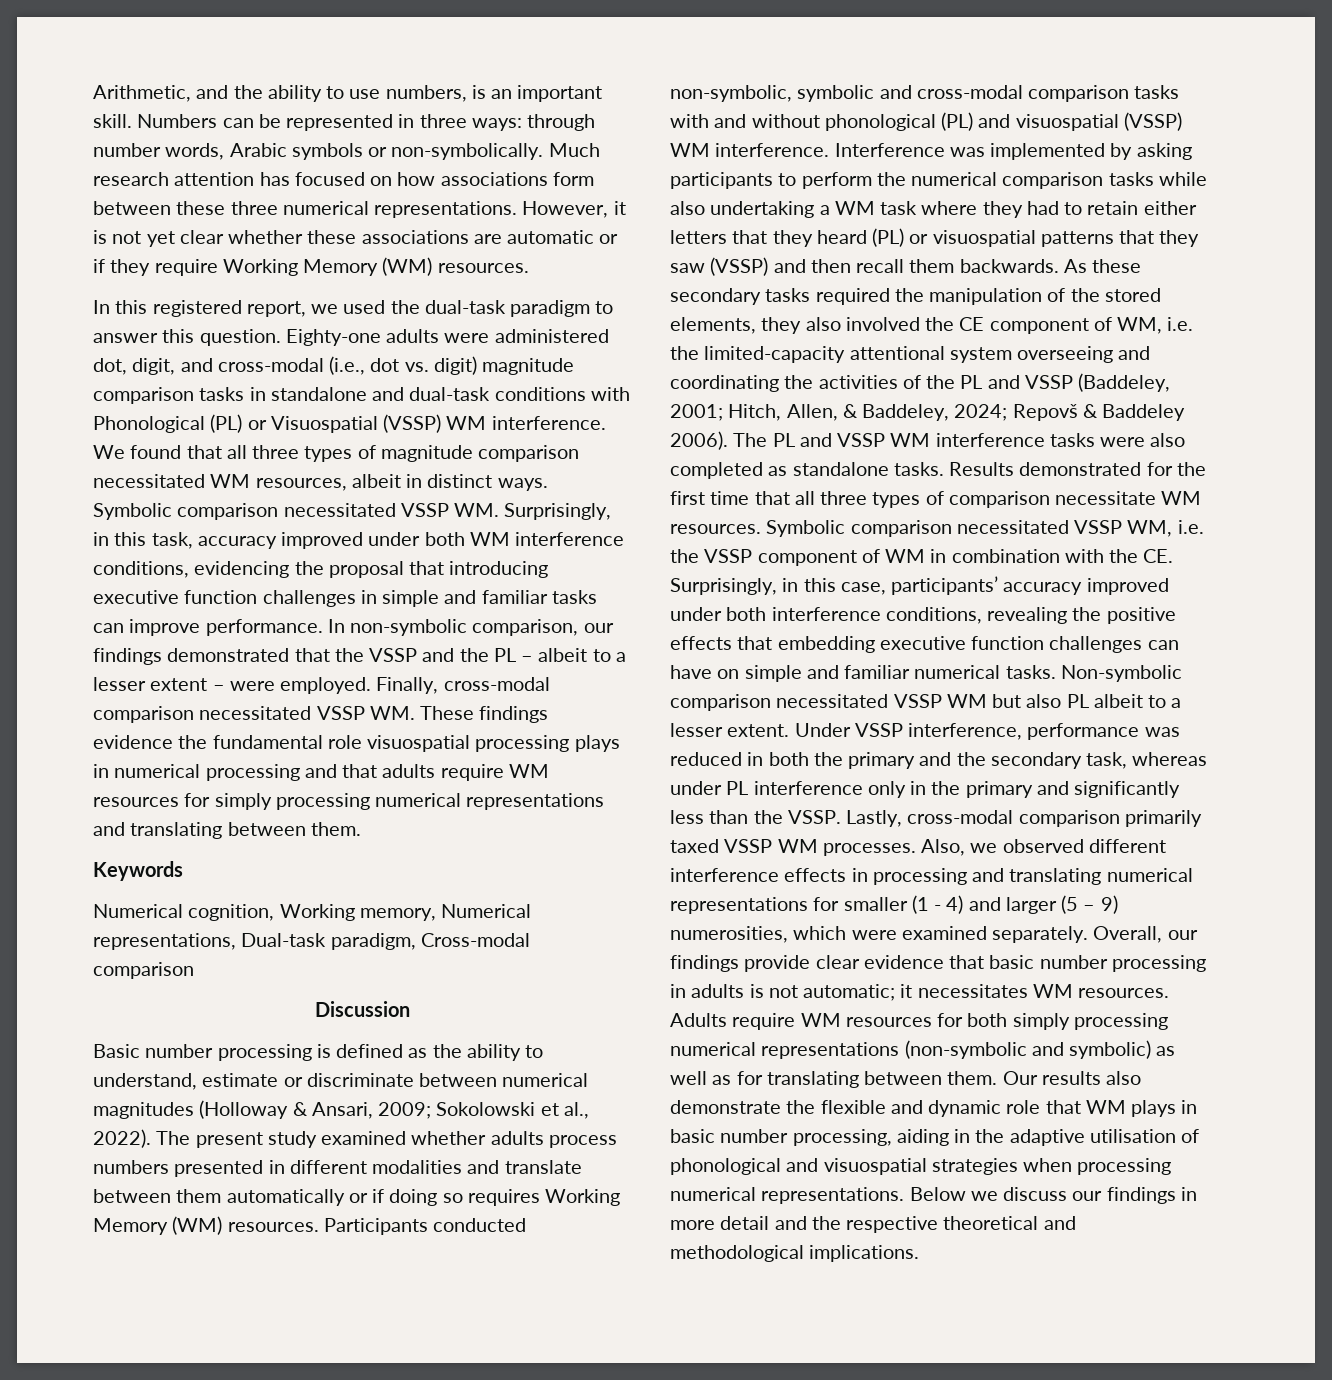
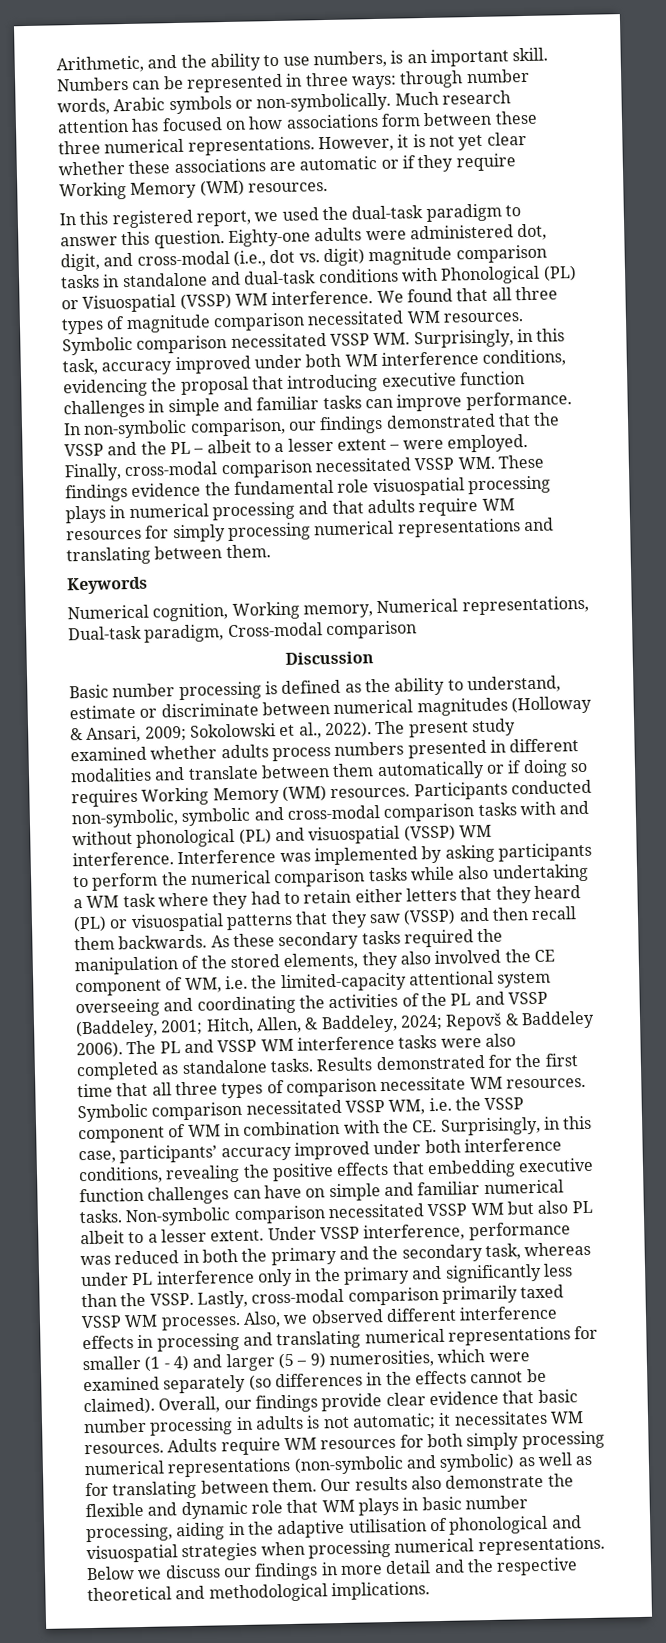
[255,474,548,491] resources, albeit in distinct ways. -> [442,312,523,323] resources.
[992,926,1089,943] separately. -> [163,1368,547,1394] [83,1397,155,1416] separately (so differences in the effects cannot be claimed).

